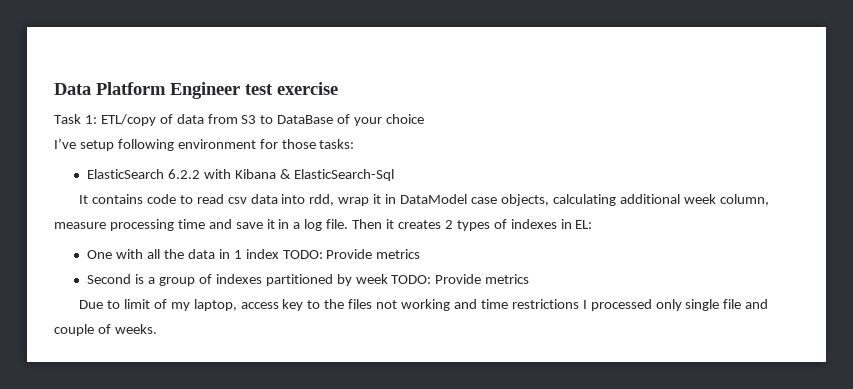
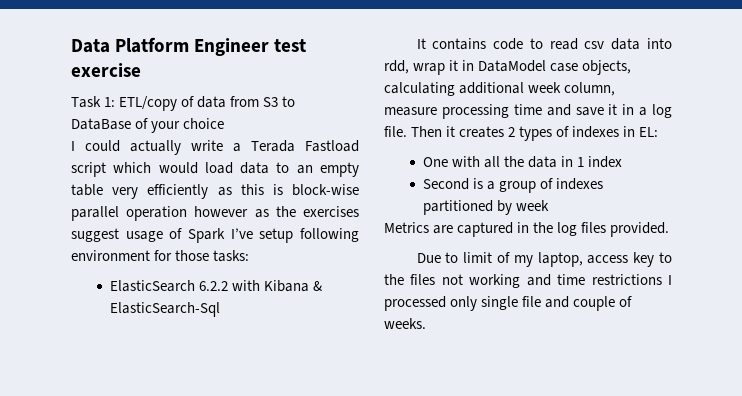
(425, 119) none -> [71,140,359,155] [71,162,359,177] [71,184,359,199] [71,206,359,221] [71,228,225,243] I could actually write a Terada Fastload script which would load data to an empty table very efficiently as this is block-wise parallel operation however as the exercises suggest usage of Spark
[282,249,421,259] TODO: Provide metrics -> (623, 162) none
[391,274,530,284] TODO: Provide metrics -> [384,222,670,237] // Metrics are captured in the log files provided.

